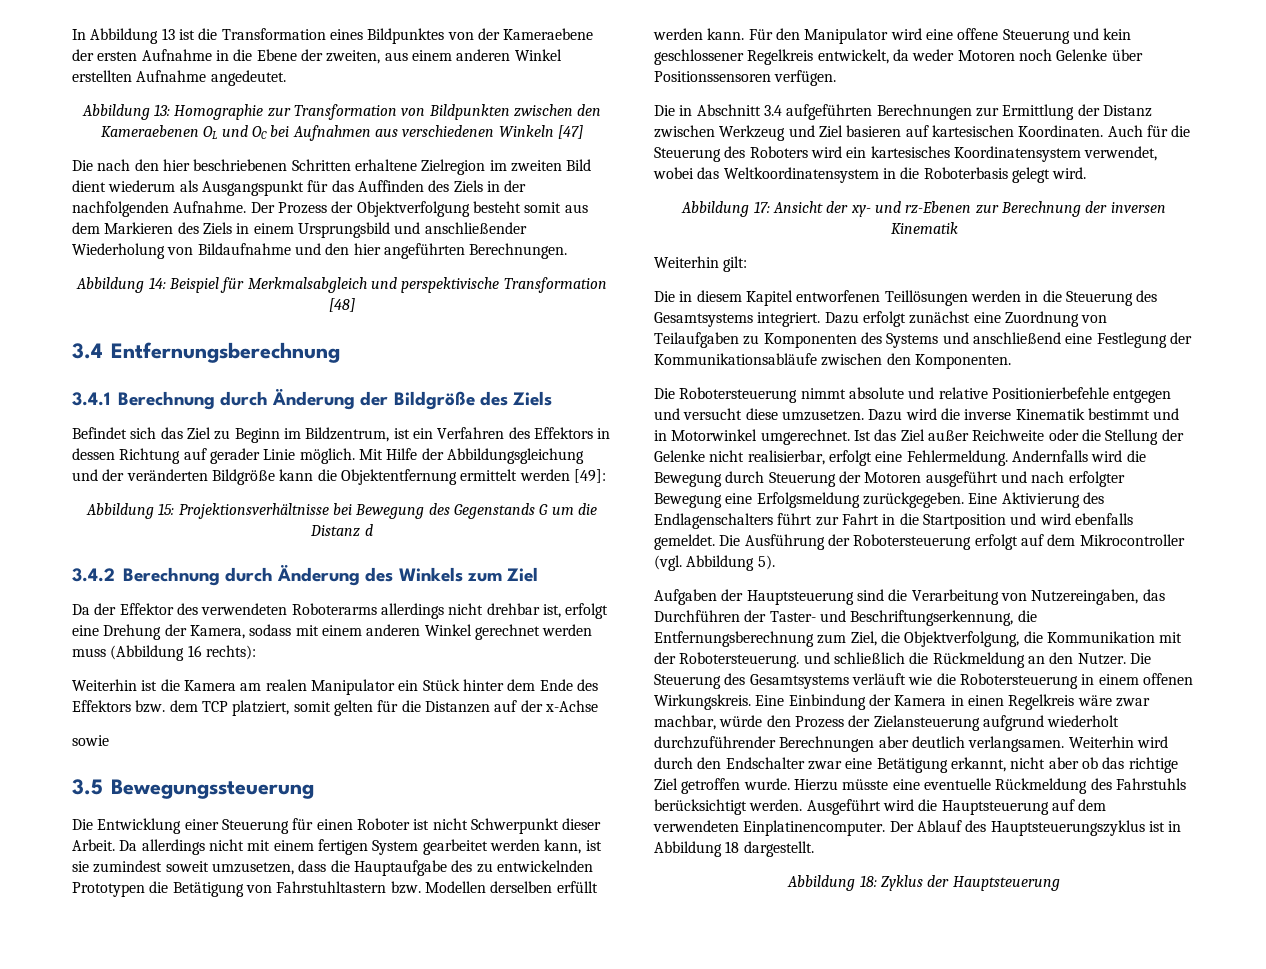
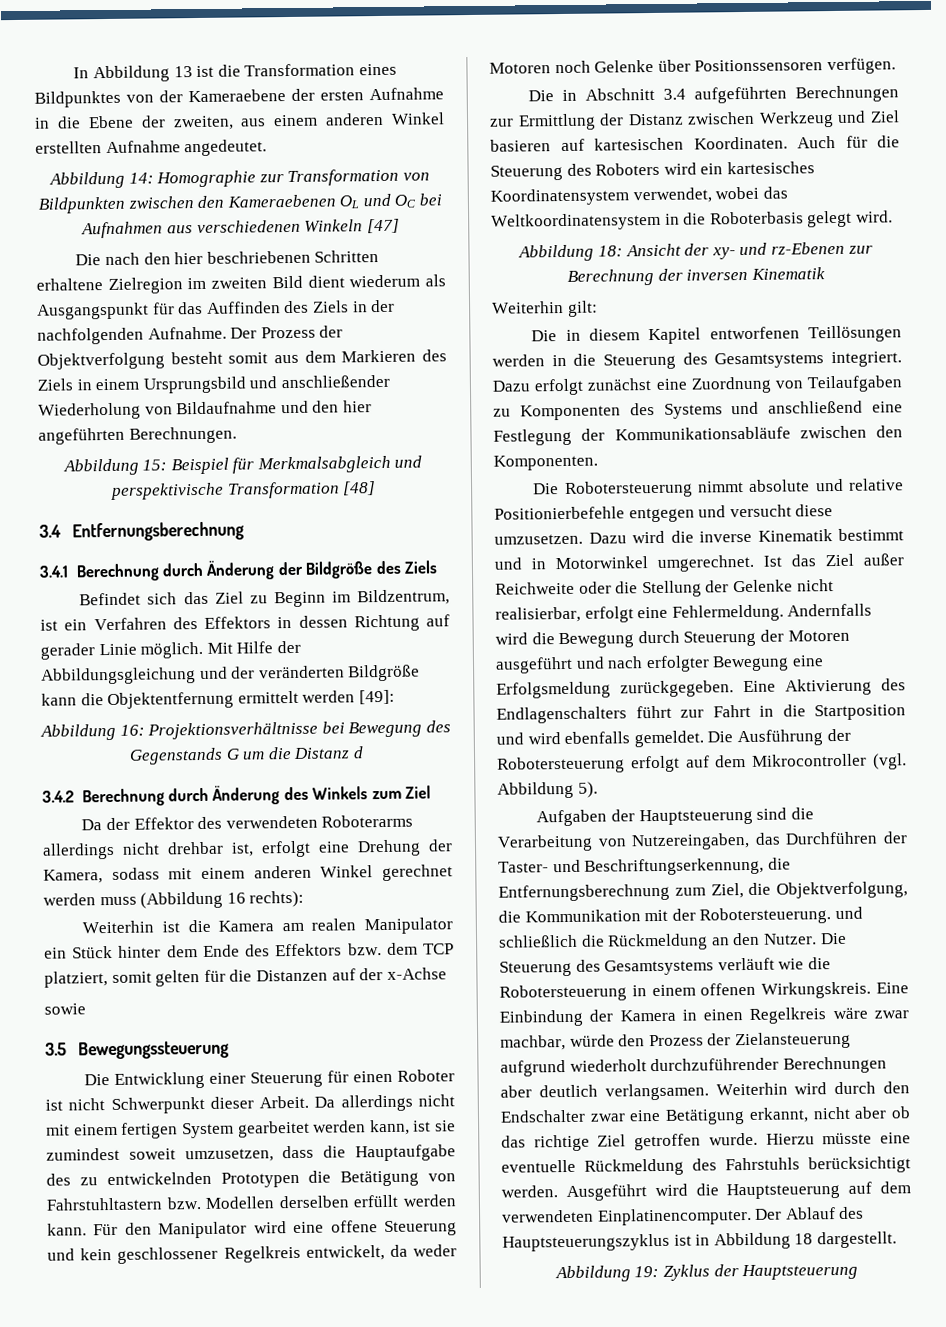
[154,104,171,116] 13: -> [128,172,154,184] 14:
[148,277,166,289] 14: -> [142,459,168,471] 15:
[158,503,175,515] 15: -> [119,724,145,736] 16:
[753,201,770,213] 17: -> [598,245,624,257] 18:
[859,875,877,887] 18: -> [634,1265,660,1278] 19:

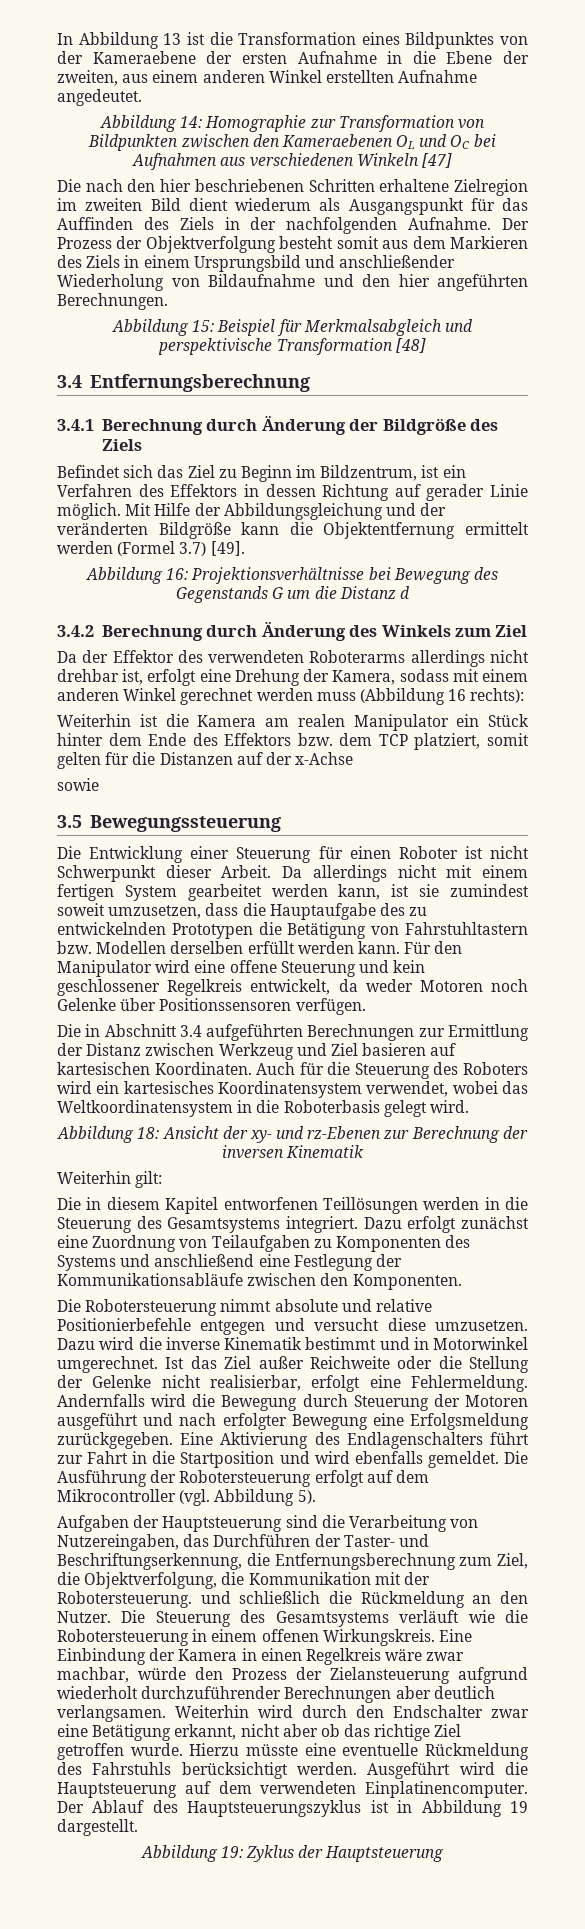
[358,689,395,705] [49]: -> [117,541,245,556] (Formel 3.7) [49].
[794,1233,814,1245] 18 -> [510,1801,528,1813] 19

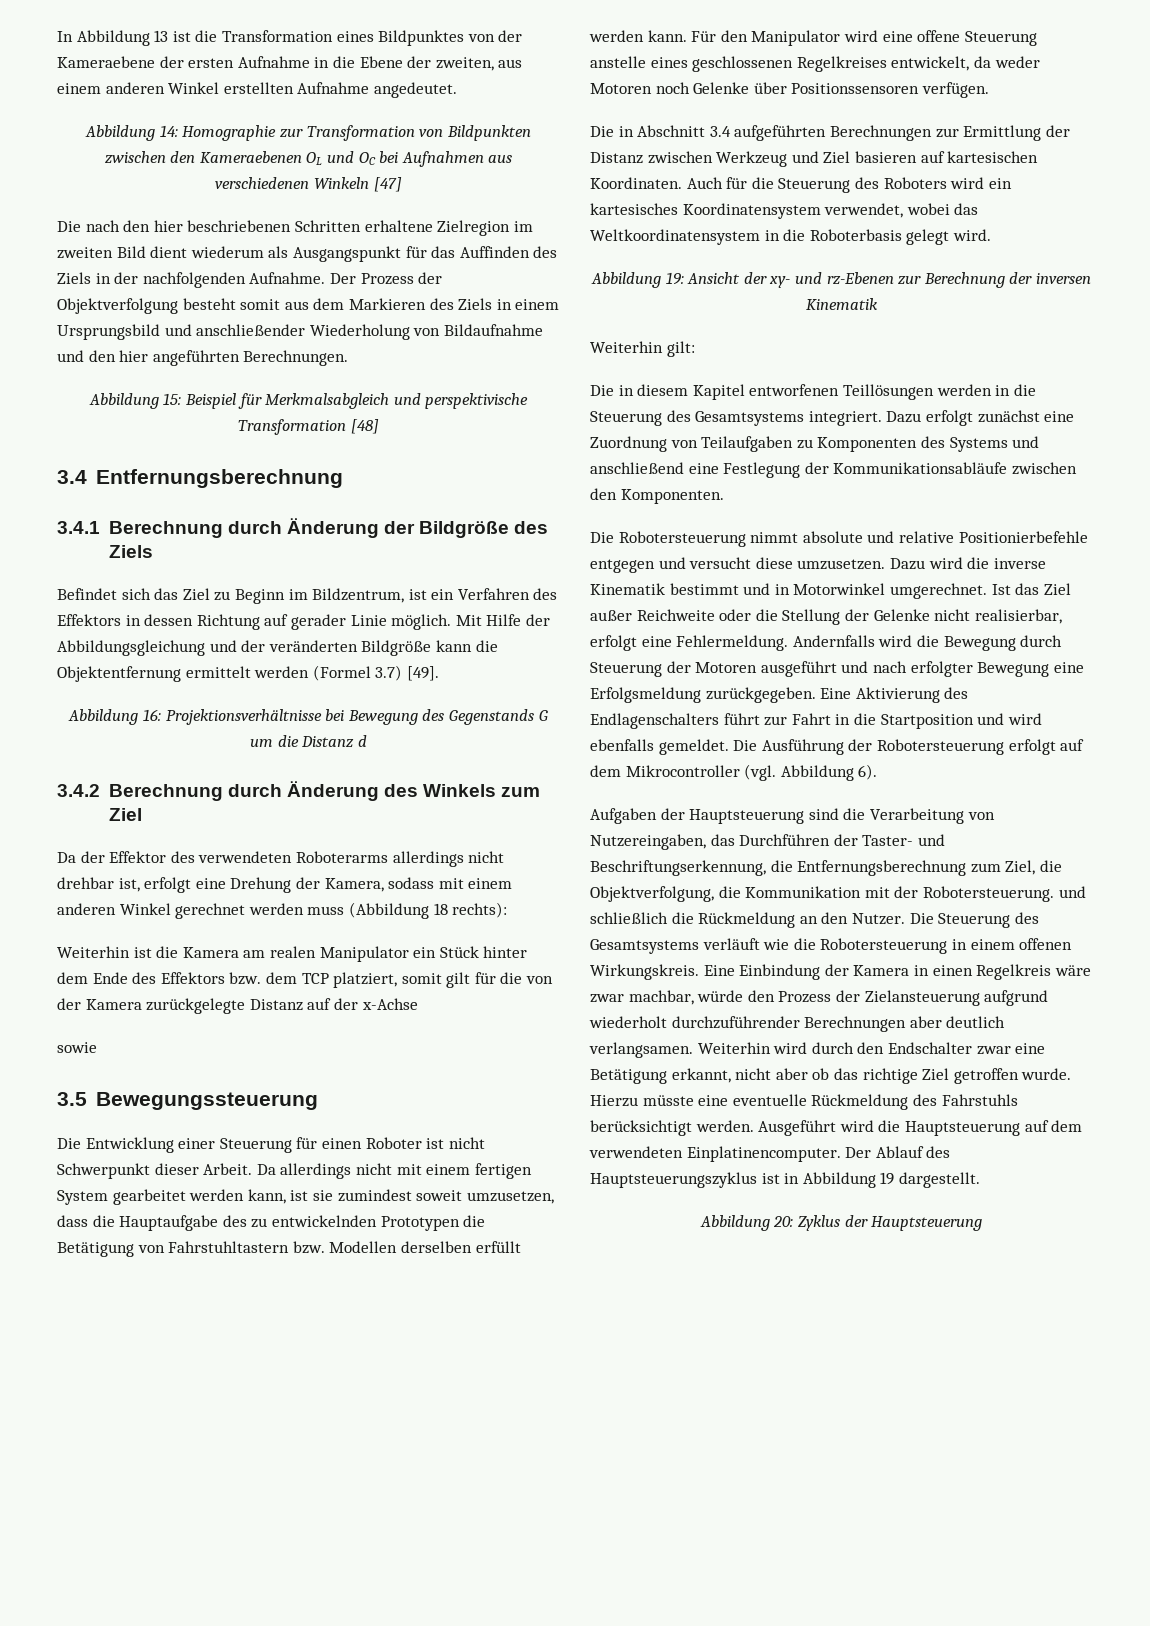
[448,689,467,701] 16 -> [433,903,448,915] 18
[57,752,233,769] gelten für die Distanzen -> [446,972,554,988] [57,998,303,1014] gilt für die von der Kamera zurückgelegte Distanz
[358,960,426,973] [57,979,243,996] und kein geschlossener Regelkreis -> [590,56,887,72] anstelle eines geschlossenen Regelkreises
[137,1127,160,1139] 18: -> [665,272,684,285] 19:
[297,1490,316,1504] 5). -> [858,764,878,780] 6).
[220,1846,243,1858] 19: -> [773,1216,794,1227] 20:

